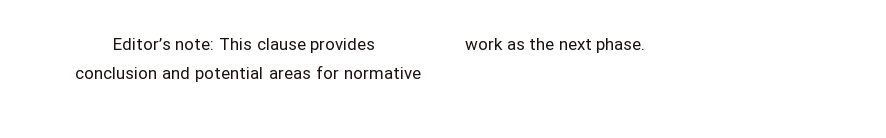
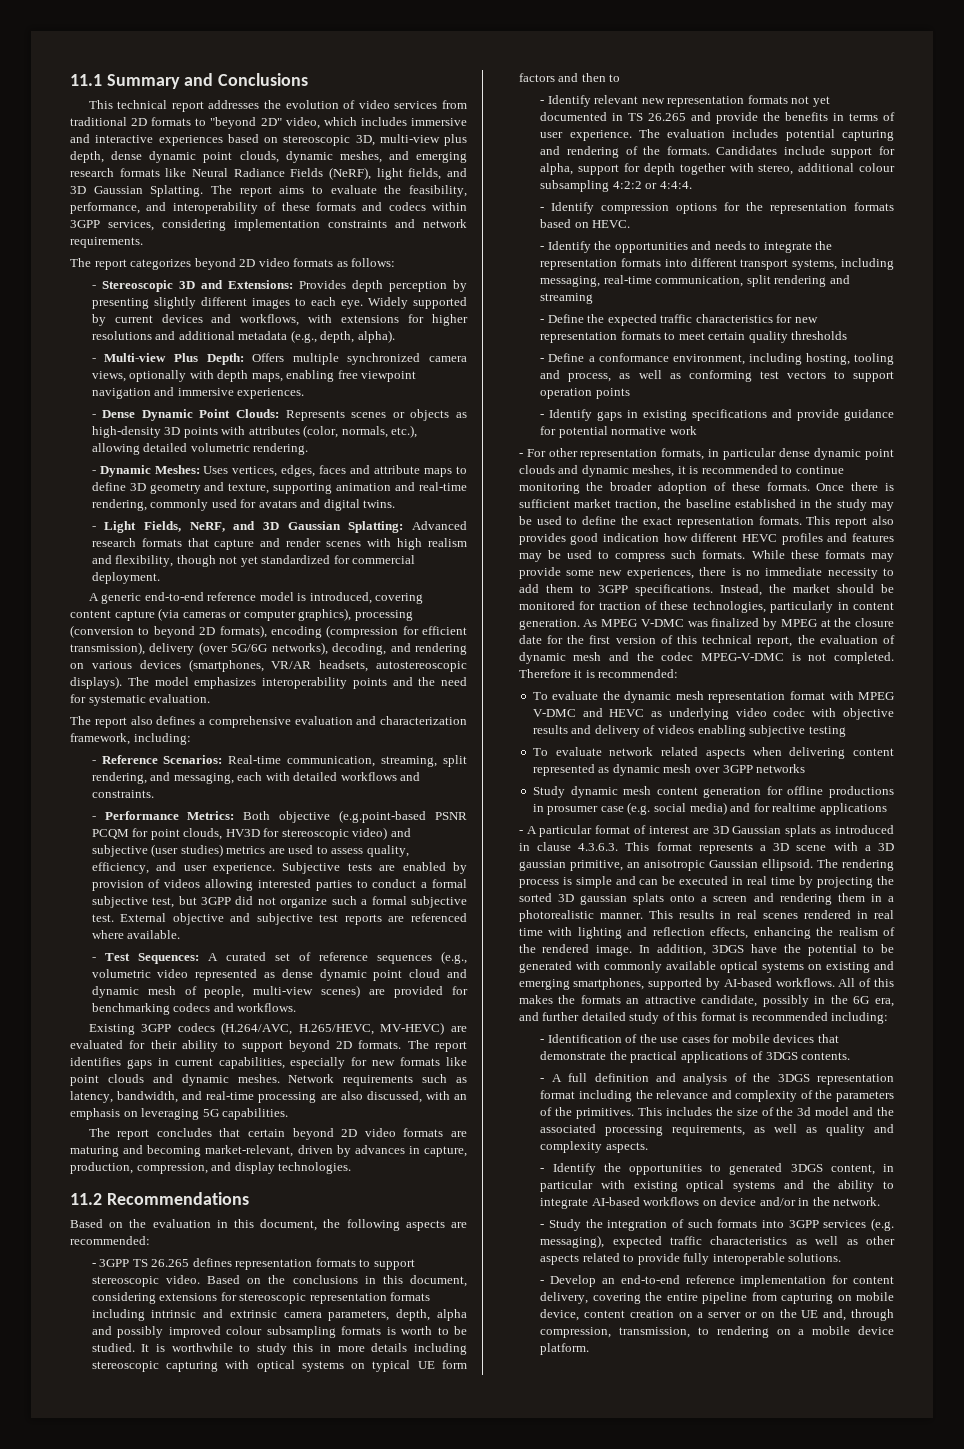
[112,38,376,53] [75,65,421,82] [465,38,646,53] Editor’s note: This clause provides conclusion and potential areas for normative work as the next phase. -> [70,73,309,89] [88,100,467,112] [70,117,467,129] [70,134,467,146] [70,151,467,163] [70,167,468,180] [70,185,467,197] [70,202,467,214] [70,219,467,231] [70,237,143,248] [70,258,396,270] [91,280,467,292] [91,297,467,309] [91,314,468,326] [91,330,395,343] [91,353,467,365] [91,370,417,382] [91,387,305,399] [91,409,467,421] [91,425,418,438] [91,443,309,455] [91,465,468,477] [91,482,467,494] [91,499,396,511] [91,521,467,533] [91,538,467,550] [91,555,416,567] [91,572,160,584] [88,592,424,604] [70,608,413,621] [70,625,467,638] [70,642,467,655] [70,659,467,672] [70,676,467,689] [70,694,211,706] [70,716,467,728] [70,733,191,745] [91,755,467,767] [91,772,421,784] [91,790,154,798] [91,810,467,823] [91,827,411,840] [91,844,409,857] [91,862,467,874] [91,879,467,891] [91,896,468,908] [91,913,467,925] [91,930,181,939] [91,951,467,964] [91,969,467,981] [91,985,468,998] [91,1003,297,1015] [88,1022,467,1035] [70,1040,468,1052] [70,1057,468,1069] [70,1074,467,1086] [70,1091,467,1103] [70,1108,289,1120] [88,1128,467,1140] [70,1145,467,1157] [70,1162,352,1174] [70,1192,249,1205] [70,1219,467,1231] [70,1236,150,1245] [91,1258,415,1270] [91,1275,467,1287] [91,1292,431,1304] [91,1309,467,1321] [91,1326,468,1338] [91,1343,467,1355] [91,1360,467,1372] [518,73,621,82] [540,95,830,107] [540,112,895,124] [540,129,894,141] [540,146,895,158] [540,163,895,175] [540,180,692,192] [540,202,894,214] [540,219,631,228] [540,241,833,253] [540,258,894,270] [540,275,850,287] [540,293,594,304] [540,314,818,326] [540,331,848,343] [540,353,894,365] [540,370,894,382] [540,388,630,399] [540,409,894,421] [540,426,697,438] [518,448,894,460] [518,465,844,477] [518,482,894,494] [518,499,894,511] [518,516,894,528] [518,533,894,545] [518,550,894,562] [518,567,894,579] [518,584,894,596] [518,601,894,613] [518,618,894,630] [518,635,895,647] [518,652,894,664] [518,669,679,678] [532,691,895,703] [532,708,895,720] [532,725,846,737] [532,747,895,759] [532,764,806,776] [532,786,894,798] [532,802,887,815] [518,825,894,837] [518,842,894,854] [518,859,894,871] [518,876,894,888] [518,893,894,905] [518,910,894,922] [518,927,895,939] [518,944,894,956] [518,961,894,973] [518,978,894,990] [518,995,894,1007] [518,1012,889,1024] [540,1034,839,1043] [540,1051,851,1063] [540,1073,894,1085] [540,1090,894,1102] [540,1107,895,1119] [540,1124,894,1136] [540,1141,648,1153] [540,1163,894,1175] [540,1180,895,1192] [540,1197,881,1209] [540,1218,894,1231] [540,1235,896,1248] [540,1253,842,1265] [540,1275,894,1287] [540,1292,894,1304] [540,1309,894,1321] [540,1326,894,1338] [540,1343,590,1355] 11.1 Summary and Conclusions // This technical report addresses the evolution of video services from traditional 2D formats to "beyond 2D" video, which includes immersive and interactive experiences based on stereoscopic 3D, multi-view plus depth, dense dynamic point clouds, dynamic meshes, and emerging research formats like Neural Radiance Fields (NeRF), light fields, and 3D Gaussian Splatting. The report aims to evaluate the feasibility, performance, and interoperability of these formats and codecs within 3GPP services, considering implementation constraints and network requirements. // The report categorizes beyond 2D video formats as follows: // - Stereoscopic 3D and Extensions: Provides depth perception by presenting slightly different images to each eye. Widely supported by current devices and workflows, with extensions for higher resolutions and additional metadata (e.g., depth, alpha). // - Multi-view Plus Depth: Offers multiple synchronized camera views, optionally with depth maps, enabling free viewpoint navigation and immersive experiences. // - Dense Dynamic Point Clouds: Represents scenes or objects as high-density 3D points with attributes (color, normals, etc.), allowing detailed volumetric rendering. // - Dynamic Meshes: Uses vertices, edges, faces and attribute maps to define 3D geometry and texture, supporting animation and real-time rendering, commonly used for avatars and digital twins. // - Light Fields, NeRF, and 3D Gaussian Splatting: Advanced research formats that capture and render scenes with high realism and flexibility, though not yet standardized for commercial deployment. // A generic end-to-end reference model is introduced, covering content capture (via cameras or computer graphics), processing (conversion to beyond 2D formats), encoding (compression for efficient transmission), delivery (over 5G/6G networks), decoding, and rendering on various devices (smartphones, VR/AR headsets, autostereoscopic displays). The model emphasizes interoperability points and the need for systematic evaluation. // The report also defines a comprehensive evaluation and characterization framework, including: // - Reference Scenarios: Real-time communication, streaming, split rendering, and messaging, each with detailed workflows and constraints. // - Performance Metrics: Both objective (e.g.point-based PSNR PCQM for point clouds, HV3D for stereoscopic video) and subjective (user studies) metrics are used to assess quality, efficiency, and user experience. Subjective tests are enabled by provision of videos allowing interested parties to conduct a formal subjective test, but 3GPP did not organize such a formal subjective test. External objective and subjective test reports are referenced where available. // - Test Sequences: A curated set of reference sequences (e.g., volumetric video represented as dense dynamic point cloud and dynamic mesh of people, multi-view scenes) are provided for benchmarking codecs and workflows. // Existing 3GPP codecs (H.264/AVC, H.265/HEVC, MV-HEVC) are evaluated for their ability to support beyond 2D formats. The report identifies gaps in current capabilities, especially for new formats like point clouds and dynamic meshes. Network requirements such as latency, bandwidth, and real-time processing are also discussed, with an emphasis on leveraging 5G capabilities. // The report concludes that certain beyond 2D video formats are maturing and becoming market-relevant, driven by advances in capture, production, compression, and display technologies. // 11.2 Recommendations // Based on the evaluation in this document, the following aspects are recommended: // - 3GPP TS 26.265 defines representation formats to support stereoscopic video. Based on the conclusions in this document, considering extensions for stereoscopic representation formats including intrinsic and extrinsic camera parameters, depth, alpha and possibly improved colour subsampling formats is worth to be studied. It is worthwhile to study this in more details including stereoscopic capturing with optical systems on typical UE form factors and then to // - Identify relevant new representation formats not yet documented in TS 26.265 and provide the benefits in terms of user experience. The evaluation includes potential capturing and rendering of the formats. Candidates include support for alpha, support for depth together with stereo, additional colour subsampling 4:2:2 or 4:4:4. // - Identify compression options for the representation formats based on HEVC. // - Identify the opportunities and needs to integrate the representation formats into different transport systems, including messaging, real-time communication, split rendering and streaming // - Define the expected traffic characteristics for new representation formats to meet certain quality thresholds // - Define a conformance environment, including hosting, tooling and process, as well as conforming test vectors to support operation points // - Identify gaps in existing specifications and provide guidance for potential normative work // - For other representation formats, in particular dense dynamic point clouds and dynamic meshes, it is recommended to continue monitoring the broader adoption of these formats. Once there is sufficient market traction, the baseline established in the study may be used to define the exact representation formats. This report also provides good indication how different HEVC profiles and features may be used to compress such formats. While these formats may provide some new experiences, there is no immediate necessity to add them to 3GPP specifications. Instead, the market should be monitored for traction of these technologies, particularly in content generation. As MPEG V-DMC was finalized by MPEG at the closure date for the first version of this technical report, the evaluation of dynamic mesh and the codec MPEG-V-DMC is not completed. Therefore it is recommended: // To evaluate the dynamic mesh representation format with MPEG V-DMC and HEVC as underlying video codec with objective results and delivery of videos enabling subjective testing // To evaluate network related aspects when delivering content represented as dynamic mesh over 3GPP networks // Study dynamic mesh content generation for offline productions in prosumer case (e.g. social media) and for realtime applications // - A particular format of interest are 3D Gaussian splats as introduced in clause 4.3.6.3. This format represents a 3D scene with a 3D gaussian primitive, an anisotropic Gaussian ellipsoid. The rendering process is simple and can be executed in real time by projecting the sorted 3D gaussian splats onto a screen and rendering them in a photorealistic manner. This results in real scenes rendered in real time with lighting and reflection effects, enhancing the realism of the rendered image. In addition, 3DGS have the potential to be generated with commonly available optical systems on existing and emerging smartphones, supported by AI-based workflows. All of this makes the formats an attractive candidate, possibly in the 6G era, and further detailed study of this format is recommended including: // - Identification of the use cases for mobile devices that demonstrate the practical applications of 3DGS contents. // - A full definition and analysis of the 3DGS representation format including the relevance and complexity of the parameters of the primitives. This includes the size of the 3d model and the associated processing requirements, as well as quality and complexity aspects. // - Identify the opportunities to generated 3DGS content, in particular with existing optical systems and the ability to integrate AI-based workflows on device and/or in the network. // - Study the integration of such formats into 3GPP services (e.g. messaging), expected traffic characteristics as well as other aspects related to provide fully interoperable solutions. // - Develop an end-to-end reference implementation for content delivery, covering the entire pipeline from capturing on mobile device, content creation on a server or on the UE and, through compression, transmission, to rendering on a mobile device platform.

